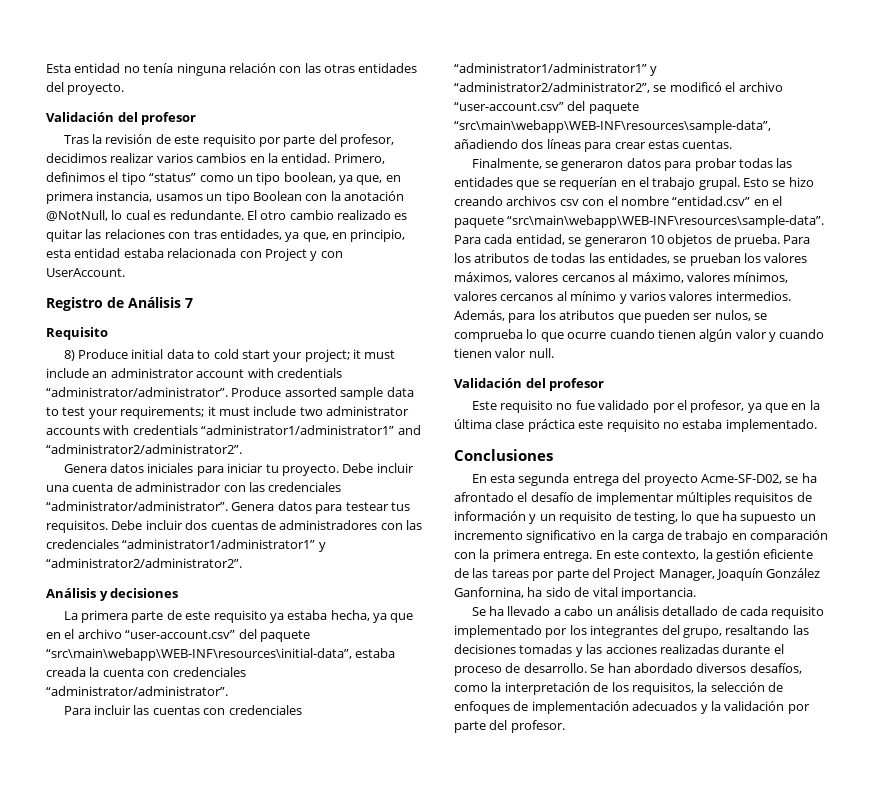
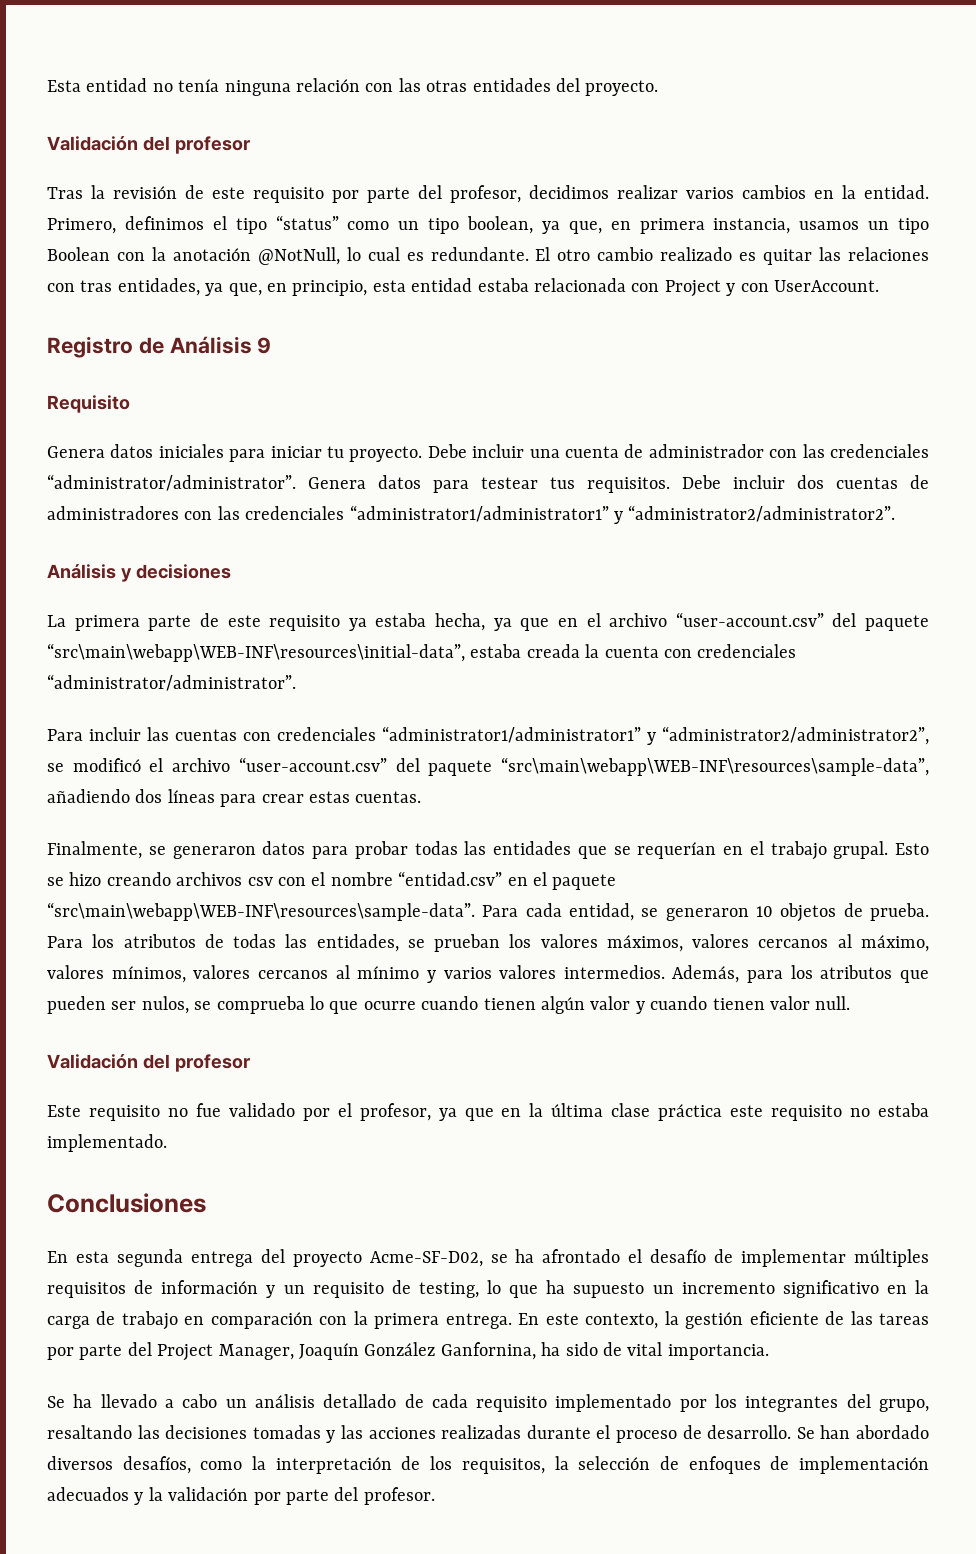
[185,298,193,308] 7 -> [257,337,272,354] 9
[63,349,396,362] [46,368,342,378] [46,387,414,400] [46,406,409,419] [46,425,421,435] [46,444,242,454] // 8) Produce initial data to cold start your project; it must include an administrator account with credentials “administrator/administrator”. Produce assorted sample data to test your requirements; it must include two administrator accounts with credentials “administrator1/administrator1” and “administrator2/administrator2”. -> (130, 404) none

